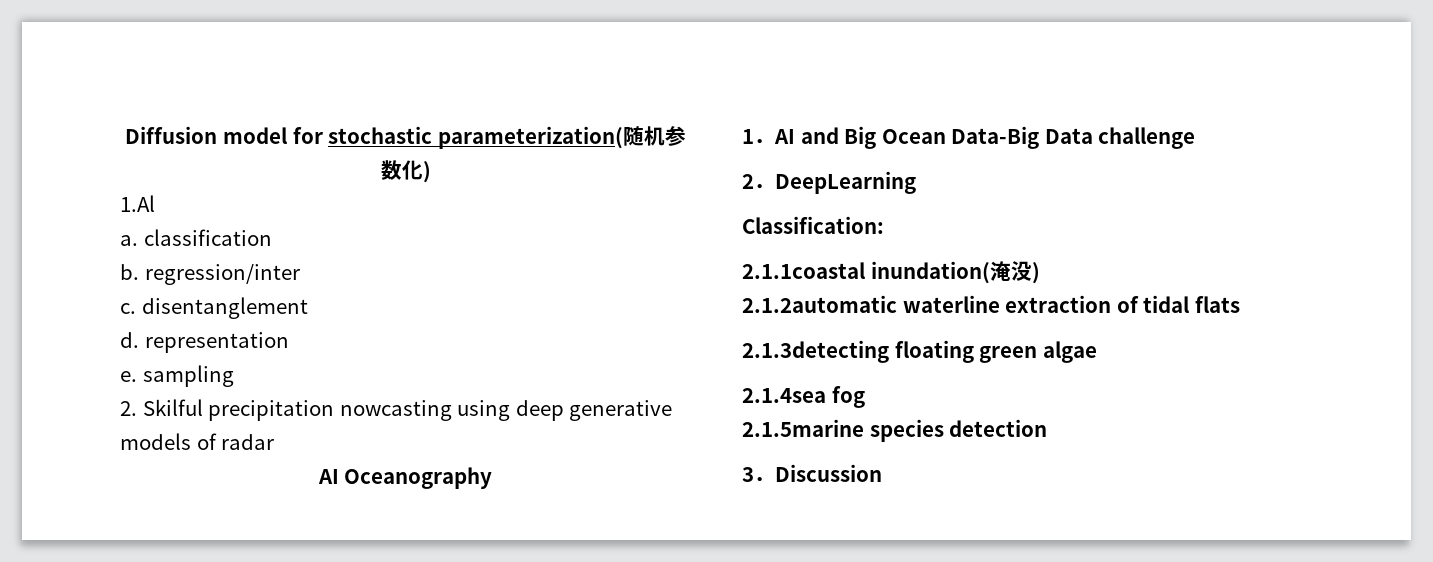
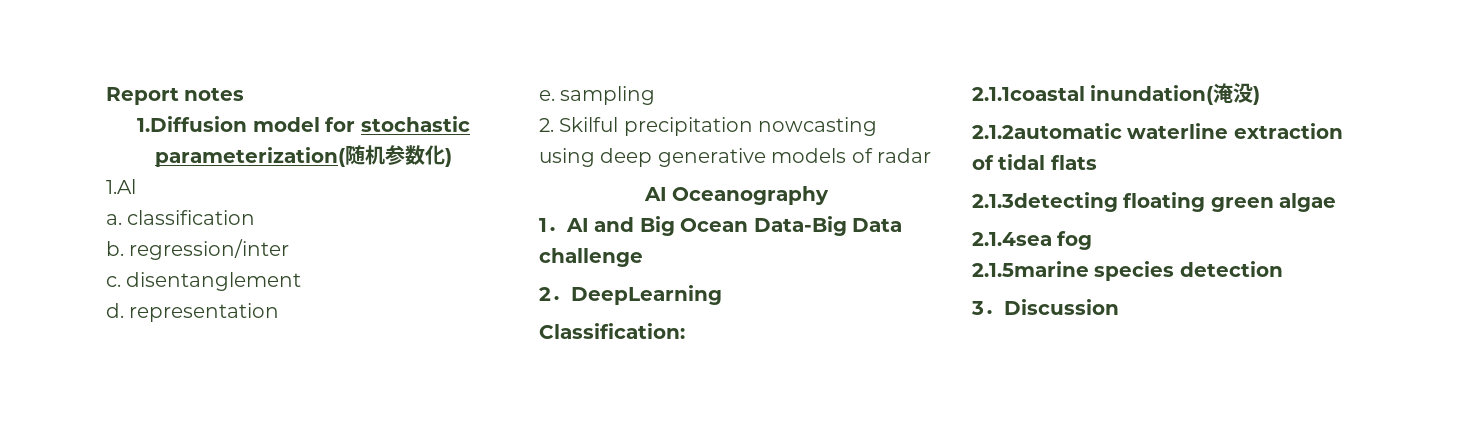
[125,126,218,144] Diffusion -> [106,87,245,105] [137,116,248,132] Report notes // 1.Diffusion

